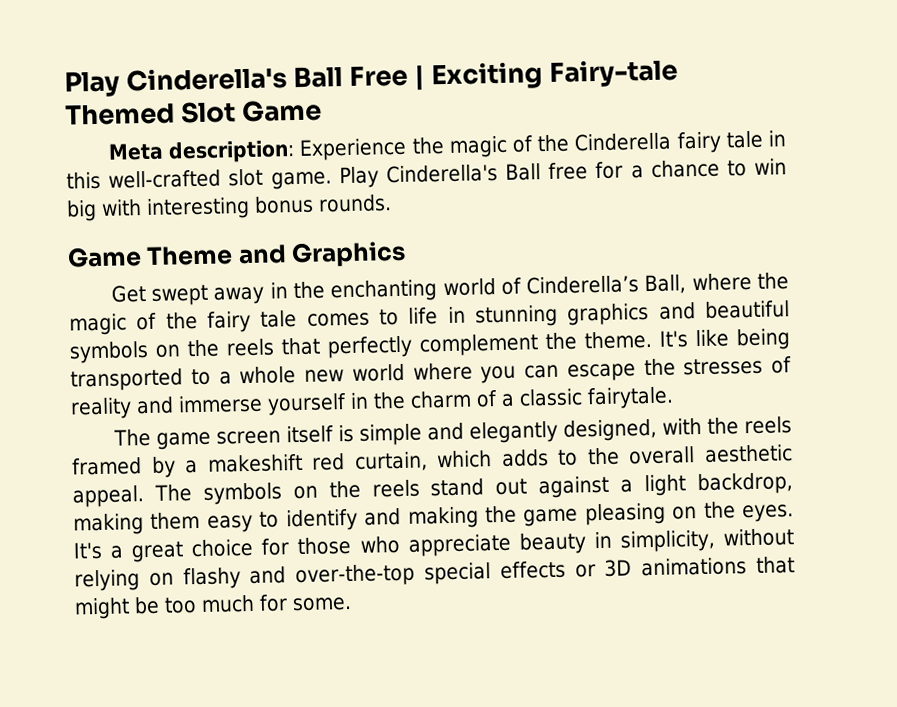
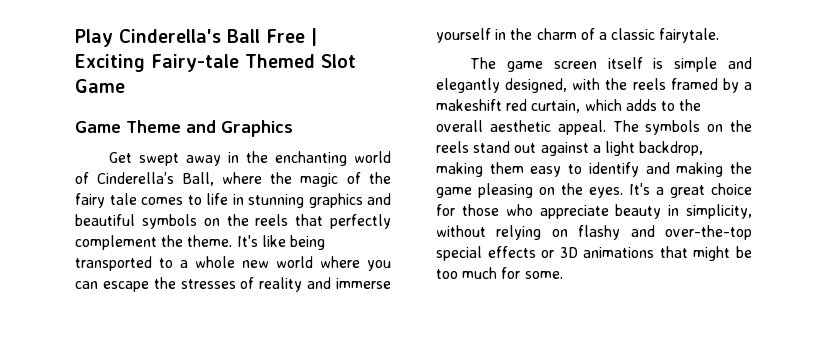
[107,130,786,164] [66,158,787,190] [66,194,392,222] // Meta description: Experience the magic of the Cinderella fairy tale in this well-crafted slot game. Play Cinderella's Ball free for a chance to win big with interesting bonus rounds. -> (125, 86) none

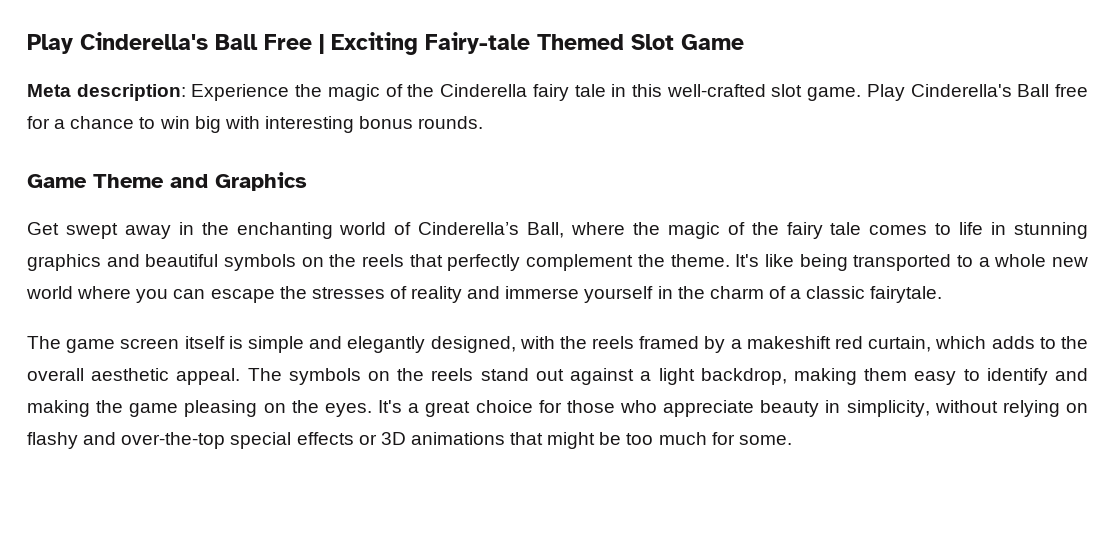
(125, 86) none -> [27,84,1088,101] [27,116,484,133] // Meta description: Experience the magic of the Cinderella fairy tale in this well-crafted slot game. Play Cinderella's Ball free for a chance to win big with interesting bonus rounds.

